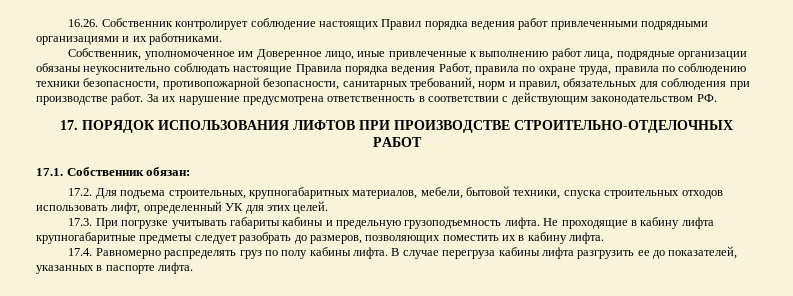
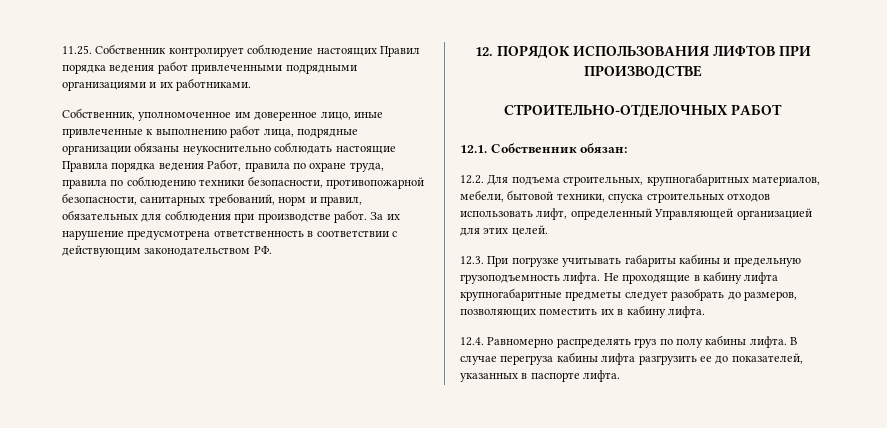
[68,19,99,27] 16.26. -> [62,45,92,55] 11.25.
[256,49,322,60] Доверенное -> [254,111,318,121] доверенное
[60,120,78,130] 17. -> [474,47,493,56] 12.
(510, 126) none -> (702, 72) //
[36,168,63,176] 17.1. -> [460,145,487,153] 12.1.
[68,188,93,196] 17.2. -> [460,175,484,184] 12.2.
[225,203,244,211] УК -> [654,208,812,220] Управляющей организацией
[68,218,93,226] 17.3. -> [460,256,484,265] 12.3.
[68,248,93,256] 17.4. -> [460,337,484,346] 12.4.

